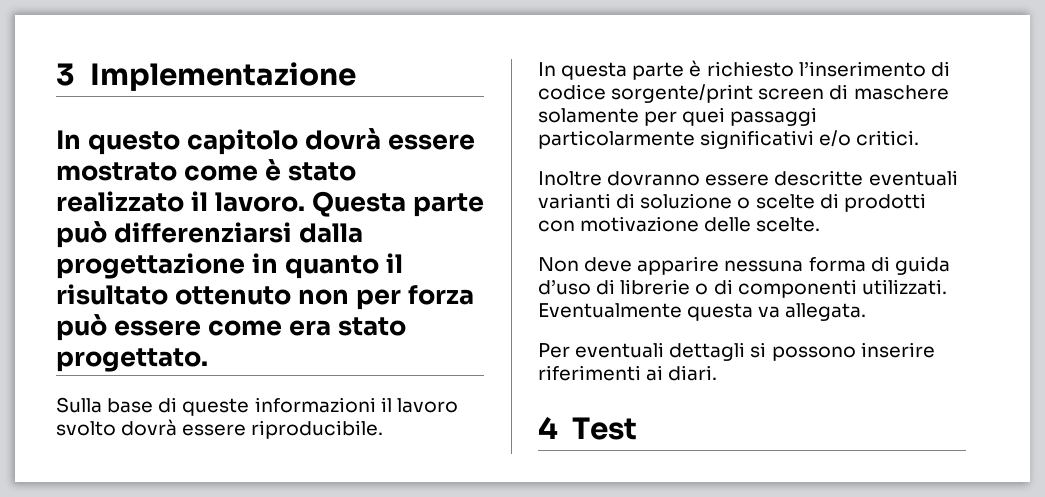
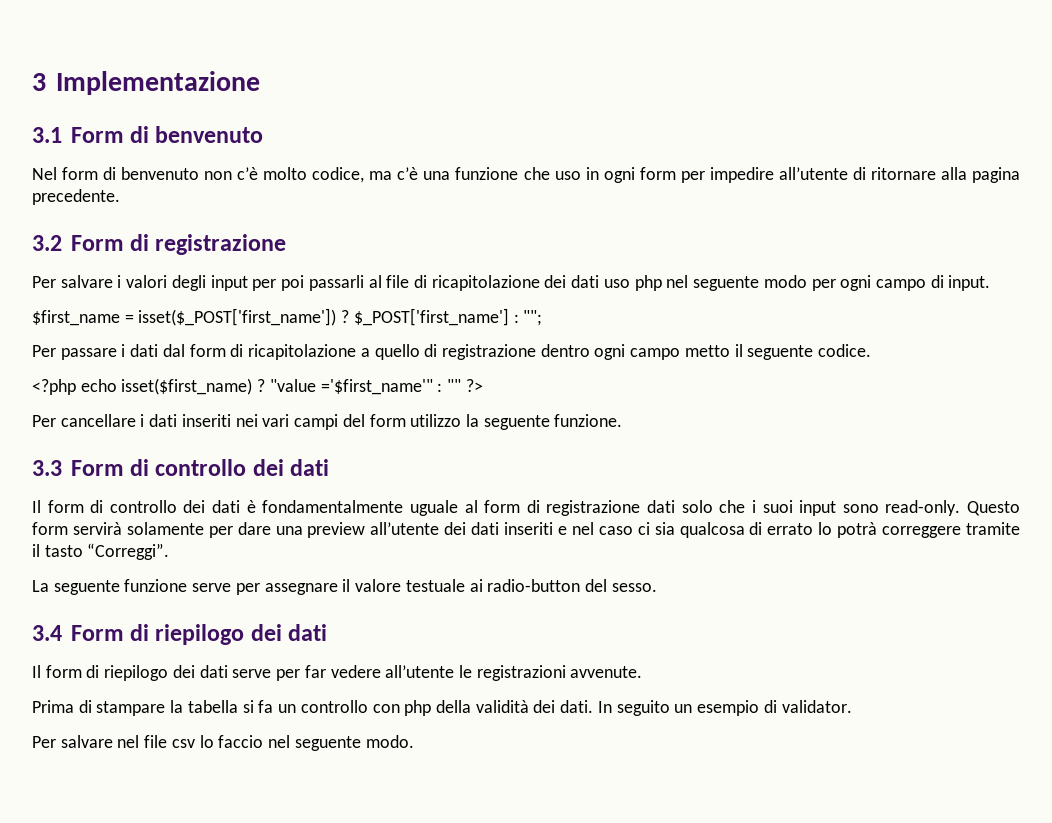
[56,128,475,155] [56,159,356,181] [56,191,484,217] [56,221,363,248] [56,253,403,279] [56,284,474,310] [56,314,406,341] [56,348,208,372] [56,397,458,416] [56,419,384,439] [538,60,950,80] [538,84,949,103] [538,107,818,126] [538,130,920,149] [538,170,958,186] [538,193,926,212] [538,216,821,232] [538,256,950,275] [538,279,947,298] [538,303,867,321] [538,342,935,361] [538,365,718,381] [538,416,637,440] In questo capitolo dovrà essere mostrato come è stato realizzato il lavoro. Questa parte può differenziarsi dalla progettazione in quanto il risultato ottenuto non per forza può essere come era stato progettato. // Sulla base di queste informazioni il lavoro svolto dovrà essere riproducibile. // In questa parte è richiesto l’inserimento di codice sorgente/print screen di maschere solamente per quei passaggi particolarmente significativi e/o critici. // Inoltre dovranno essere descritte eventuali varianti di soluzione o scelte di prodotti con motivazione delle scelte. // Non deve apparire nessuna forma di guida d’uso di librerie o di componenti utilizzati. Eventualmente questa va allegata. // Per eventuali dettagli si possono inserire riferimenti ai diari. // 4 Test -> [32,126,264,143] [32,167,1021,183] [32,189,120,205] [32,234,287,255] [32,275,991,291] [32,308,543,326] [32,344,872,360] [32,378,483,395] [32,414,623,430] [32,459,330,476] [32,500,1020,516] [32,522,1020,538] [32,543,170,560] [32,579,657,595] [32,624,328,645] [32,665,643,681] [32,700,852,716] [32,735,414,751] 3.1 Form di benvenuto // Nel form di benvenuto non c’è molto codice, ma c’è una funzione che uso in ogni form per impedire all’utente di ritornare alla pagina precedente. // 3.2 Form di registrazione // Per salvare i valori degli input per poi passarli al file di ricapitolazione dei dati uso php nel seguente modo per ogni campo di input. // $first_name = isset($_POST['first_name']) ? $_POST['first_name'] : ""; // Per passare i dati dal form di ricapitolazione a quello di registrazione dentro ogni campo metto il seguente codice. // <?php echo isset($first_name) ? "value ='$first_name'" : "" ?> // Per cancellare i dati inseriti nei vari campi del form utilizzo la seguente funzione. // 3.3 Form di controllo dei dati // Il form di controllo dei dati è fondamentalmente uguale al form di registrazione dati solo che i suoi input sono read-only. Questo form servirà solamente per dare una preview all’utente dei dati inseriti e nel caso ci sia qualcosa di errato lo potrà correggere tramite il tasto “Correggi”. // La seguente funzione serve per assegnare il valore testuale ai radio-button del sesso. // 3.4 Form di riepilogo dei dati // Il form di riepilogo dei dati serve per far vedere all’utente le registrazioni avvenute. // Prima di stampare la tabella si fa un controllo con php della validità dei dati. In seguito un esempio di validator. // Per salvare nel file csv lo faccio nel seguente modo.

